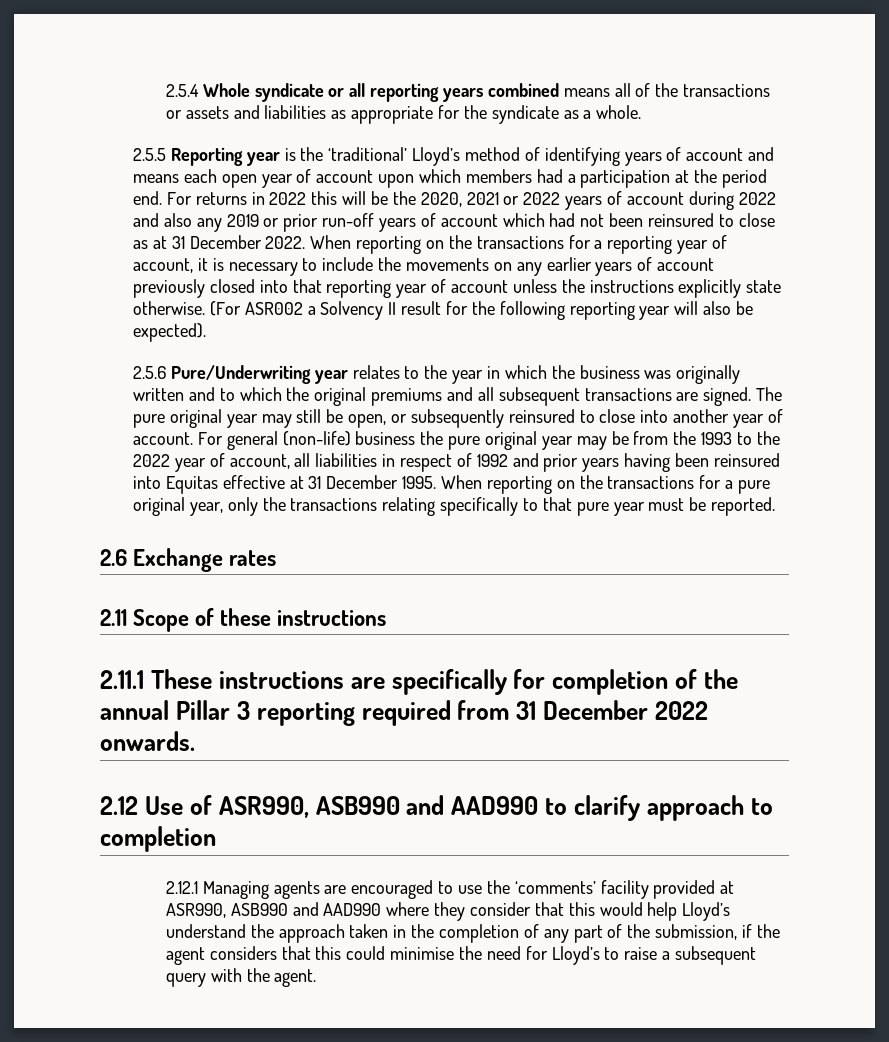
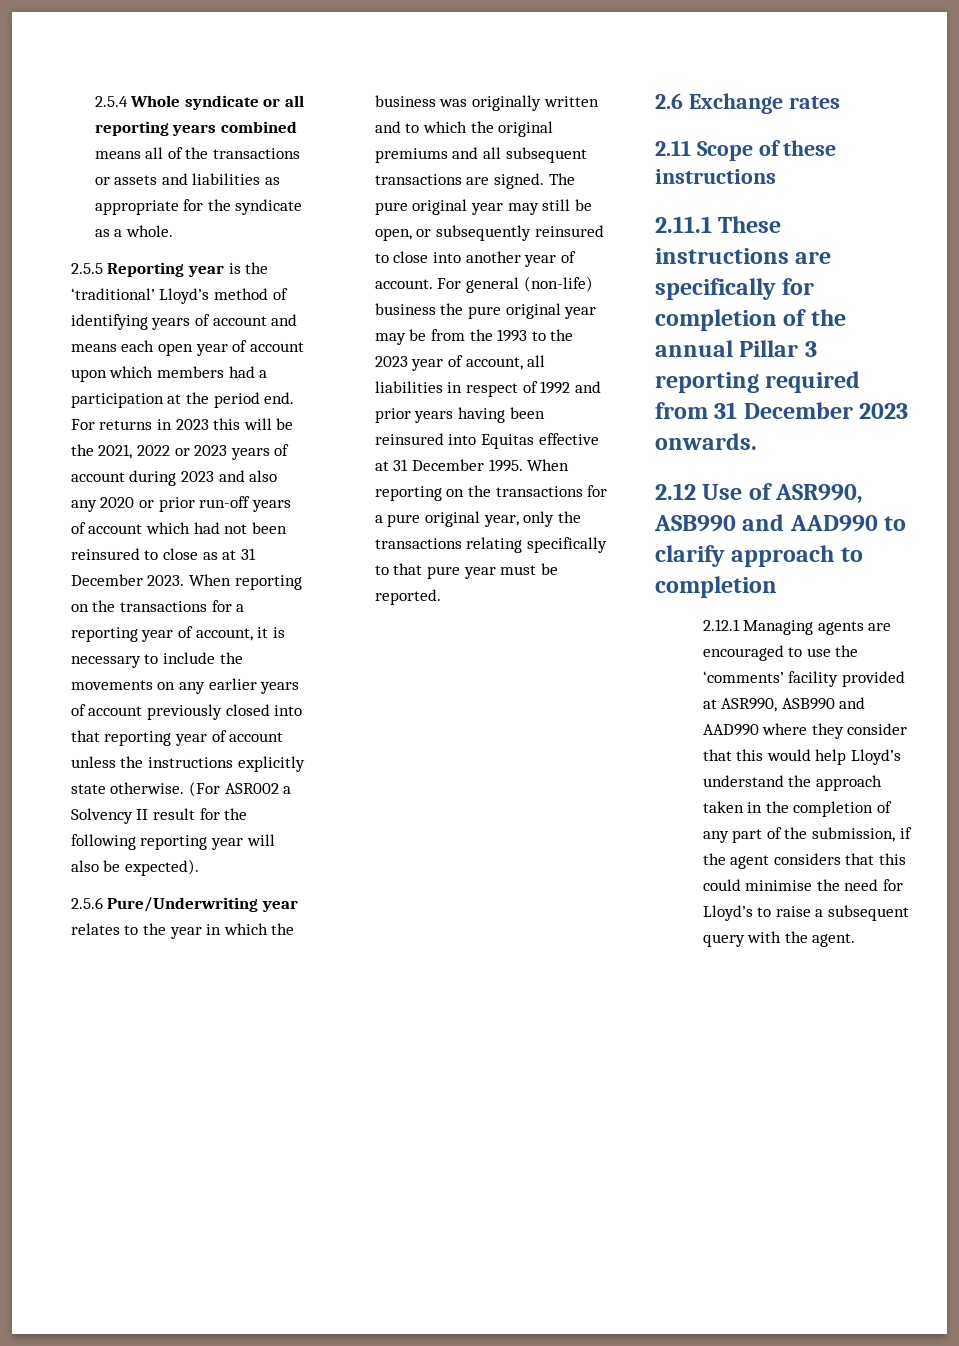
[269,192,307,205] 2022 -> [175,419,209,430] 2023
[420,192,561,207] 2020, 2021 or 2022 -> [98,444,228,459] 2021, 2022 or 2023
[738,192,776,205] 2022 -> [180,471,214,482] 2023
[226,214,259,227] 2019 -> [100,497,135,508] 2020
[265,236,306,249] 2022. -> [147,575,185,586] 2023.
[132,454,170,467] 2022 -> [374,356,408,367] 2023
[655,701,709,720] 2022 -> [859,403,909,419] 2023

